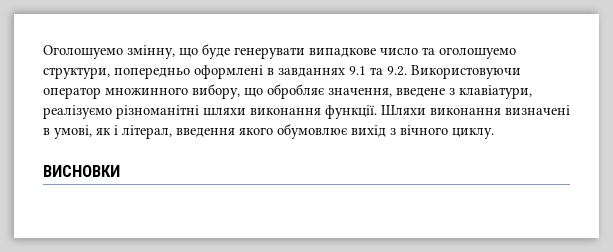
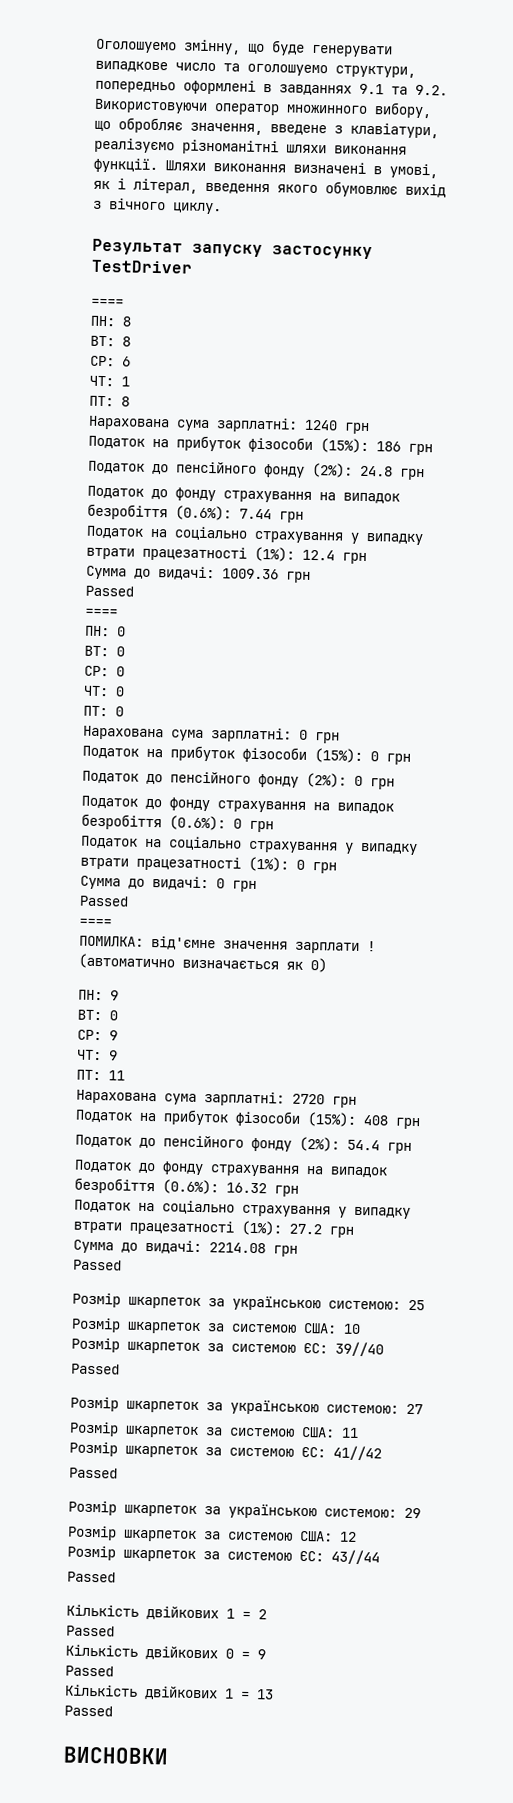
(494, 133) none -> [92,238,373,260] [91,259,193,274] [91,298,124,307] [90,315,132,327] [90,335,131,347] [90,355,131,367] [89,375,130,387] [89,395,130,407] [88,415,370,435] [88,435,433,456] [88,460,425,481] [87,485,400,504] [87,503,304,523] [86,525,423,546] [86,545,367,565] [86,565,311,583] [85,585,134,597] [85,608,118,617] [84,625,126,637] [84,645,125,657] [84,665,125,677] [83,685,125,697] [83,705,124,717] [83,725,340,744] [82,745,411,765] [82,770,395,790] [81,795,394,814] [81,813,274,833] [80,835,418,856] [80,855,337,874] [80,875,257,892] [79,895,129,907] [79,918,112,927] [79,935,376,954] [78,953,327,973] [78,989,119,1001] [77,1009,118,1021] [77,1029,118,1041] [76,1049,118,1061] [76,1069,125,1081] [76,1089,357,1108] [75,1109,420,1130] [75,1134,412,1154] [74,1159,388,1178] [74,1177,299,1197] [74,1199,411,1219] [73,1219,354,1238] [73,1239,298,1257] [73,1259,122,1271] [72,1292,425,1312] [71,1317,361,1335] [71,1337,384,1357] [71,1363,120,1375] [70,1396,423,1416] [69,1421,359,1439] [69,1441,382,1461] [69,1467,118,1479] [68,1500,421,1520] [67,1525,357,1542] [67,1545,380,1565] [67,1571,116,1583] [66,1604,267,1621] [66,1625,115,1637] [65,1644,266,1661] [65,1665,114,1677] [64,1684,274,1701] [64,1705,113,1717] // Результат запуску застосунку TestDriver // ==== // ПН: 8 // ВТ: 8 // СР: 6 // ЧТ: 1 // ПТ: 8 // Нарахована сума зарплатні: 1240 грн // Податок на прибуток фізособи (15%): 186 грн // Податок до пенсійного фонду (2%): 24.8 грн // Податок до фонду страхування на випадок безробіття (0.6%): 7.44 грн // Податок на соціально страхування у випадку втрати працезатності (1%): 12.4 грн // Сумма до видачі: 1009.36 грн // Passed // ==== // ПН: 0 // ВТ: 0 // СР: 0 // ЧТ: 0 // ПТ: 0 // Нарахована сума зарплатні: 0 грн // Податок на прибуток фізособи (15%): 0 грн // Податок до пенсійного фонду (2%): 0 грн // Податок до фонду страхування на випадок безробіття (0.6%): 0 грн // Податок на соціально страхування у випадку втрати працезатності (1%): 0 грн // Сумма до видачі: 0 грн // Passed // ==== // ПОМИЛКА: від'ємне значення зарплати ! (автоматично визначається як 0) // ПН: 9 // ВТ: 0 // СР: 9 // ЧТ: 9 // ПТ: 11 // Нарахована сума зарплатні: 2720 грн // Податок на прибуток фізособи (15%): 408 грн // Податок до пенсійного фонду (2%): 54.4 грн // Податок до фонду страхування на випадок безробіття (0.6%): 16.32 грн // Податок на соціально страхування у випадку втрати працезатності (1%): 27.2 грн // Сумма до видачі: 2214.08 грн // Passed // Розмір шкарпеток за українською системою: 25 // Розмір шкарпеток за системою США: 10 // Розмір шкарпеток за системою ЄС: 39//40 // Passed // Розмір шкарпеток за українською системою: 27 // Розмір шкарпеток за системою США: 11 // Розмір шкарпеток за системою ЄС: 41//42 // Passed // Розмір шкарпеток за українською системою: 29 // Розмір шкарпеток за системою США: 12 // Розмір шкарпеток за системою ЄС: 43//44 // Passed // Кількість двійкових 1 = 2 // Passed // Кількість двійкових 0 = 9 // Passed // Кількість двійкових 1 = 13 // Passed

